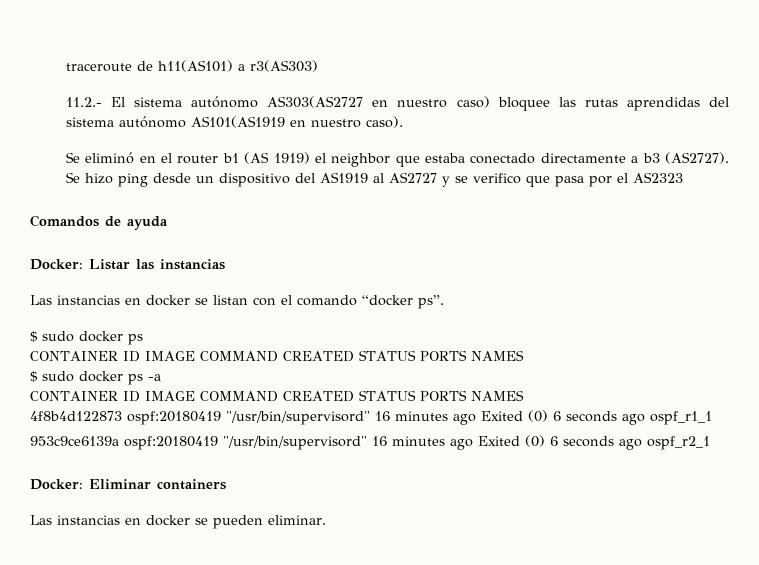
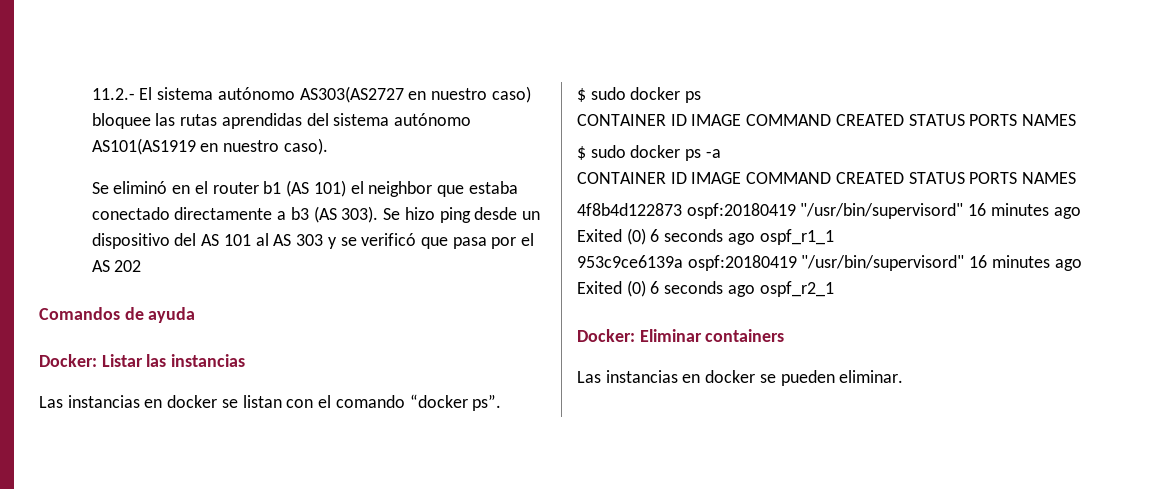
[65,60,318,72] traceroute de h11(AS101) a r3(AS303) // -> (91, 94) none
[273,152,310,164] 1919) -> [313,180,346,197] 101)
[664,152,729,164] (AS2727). -> [313,206,379,223] (AS 303).
[319,172,437,183] AS1919 al AS2727 -> [201,233,324,246] AS 101 al AS 303
[472,173,521,184] verifico -> [361,233,417,246] verificó
[632,172,683,183] AS2323 -> [91,260,142,272] AS 202

